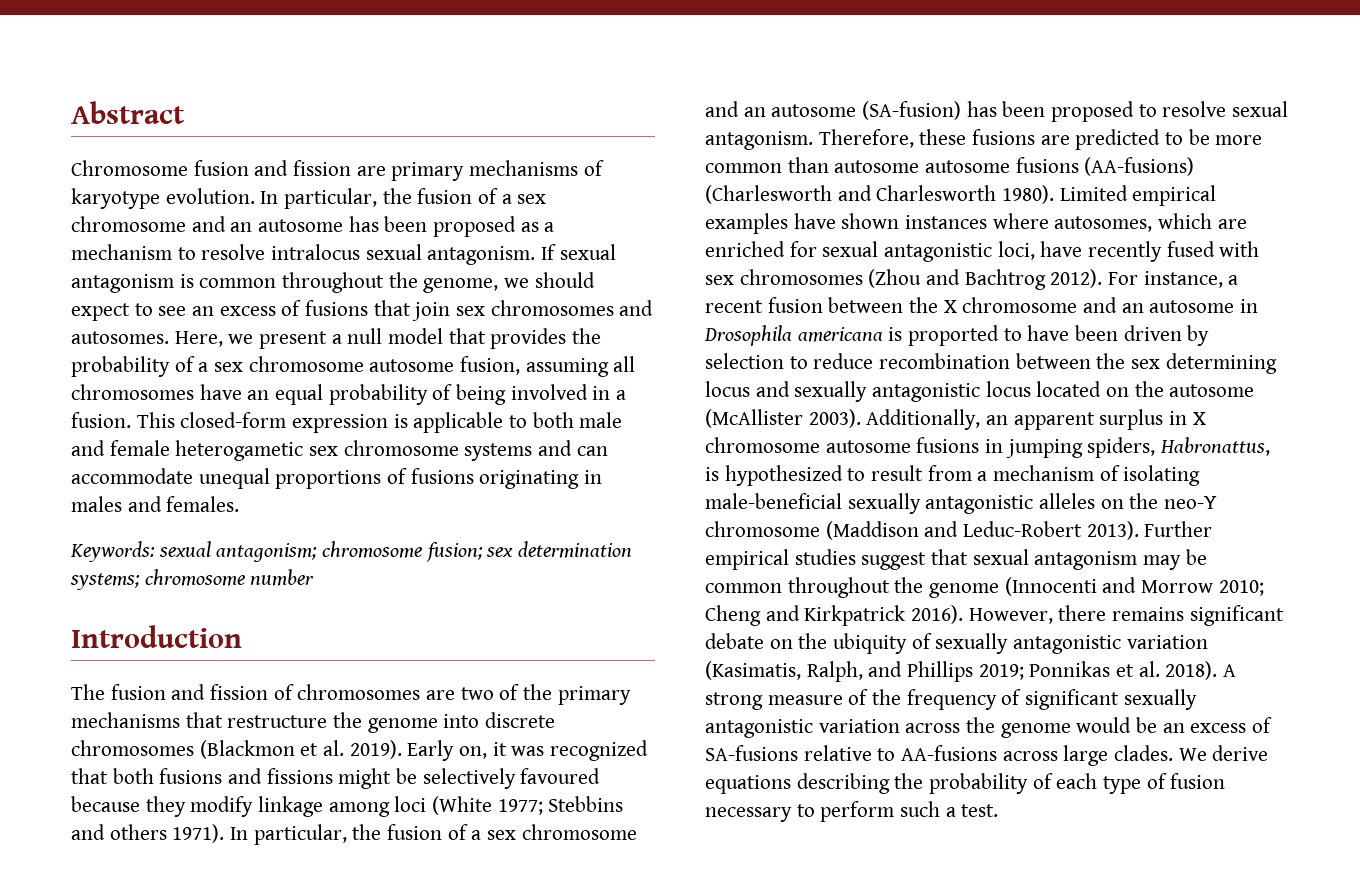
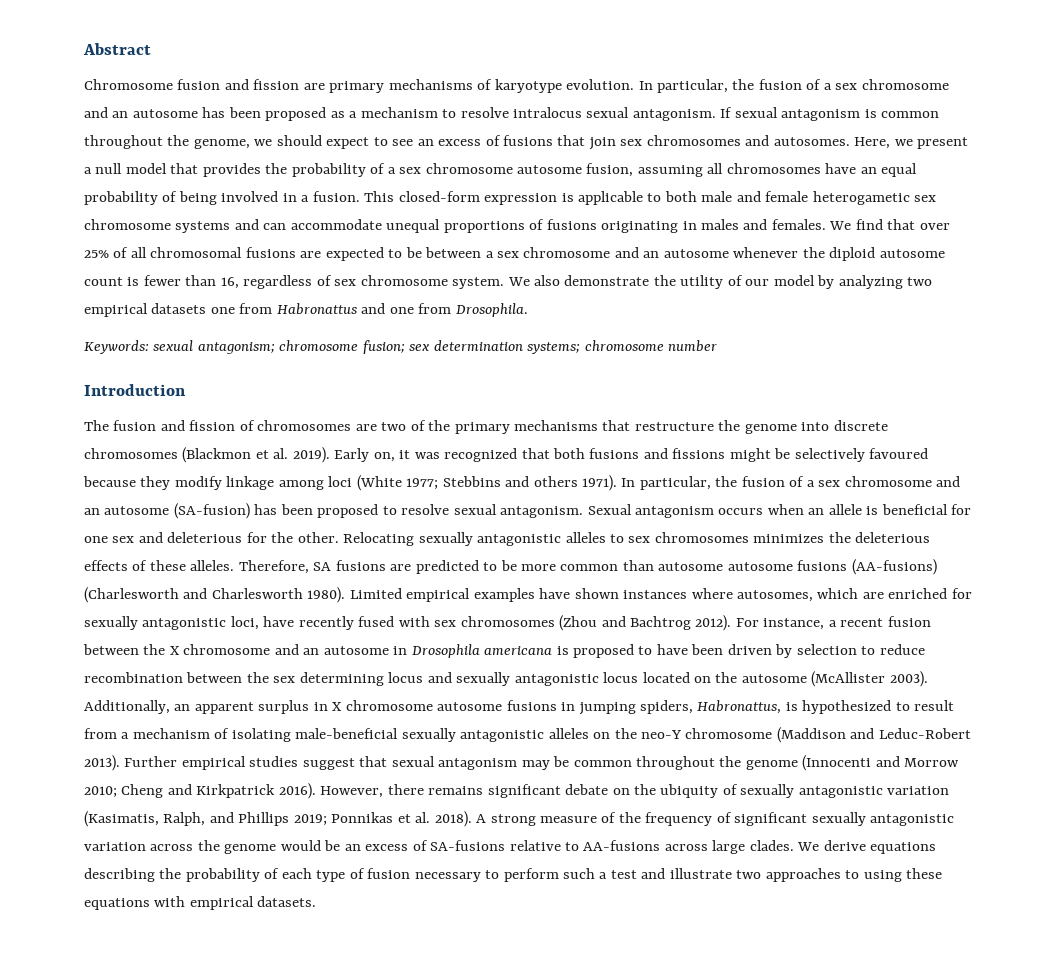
(240, 504) none -> [829,219,950,230] [84,247,945,261] [84,275,933,289] [84,303,528,317] We find that over 25% of all chromosomal fusions are expected to be between a sex chromosome and an autosome whenever the diploid autosome count is fewer than 16, regardless of sex chromosome system. We also demonstrate the utility of our model by analyzing two empirical datasets one from Habronattus and one from Drosophila.
[818,129,967,148] Therefore, these -> [587,504,972,518] [84,532,931,546] [84,560,332,574] Sexual antagonism occurs when an allele is beneficial for one sex and deleterious for the other. Relocating sexually antagonistic alleles to sex chromosomes minimizes the deleterious effects of these alleles. Therefore, SA
[822,241,879,257] sexual -> [84,616,138,630] sexually
[908,325,1000,346] proported -> [573,644,635,658] proposed
[961,804,999,817] test. -> [610,868,943,882] [84,896,317,910] test and illustrate two approaches to using these equations with empirical datasets.

